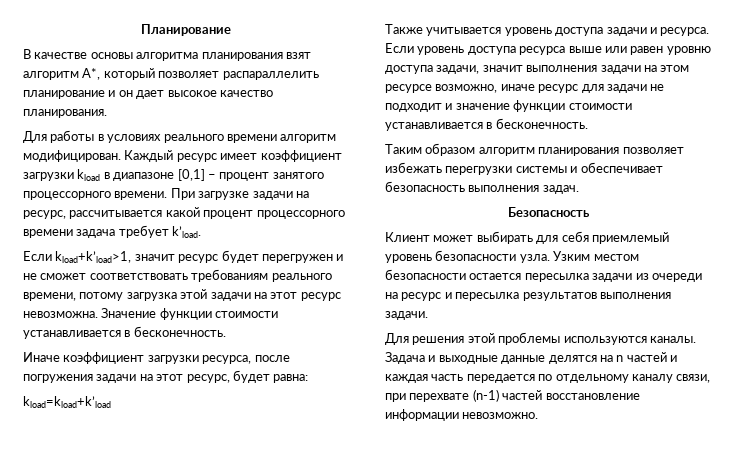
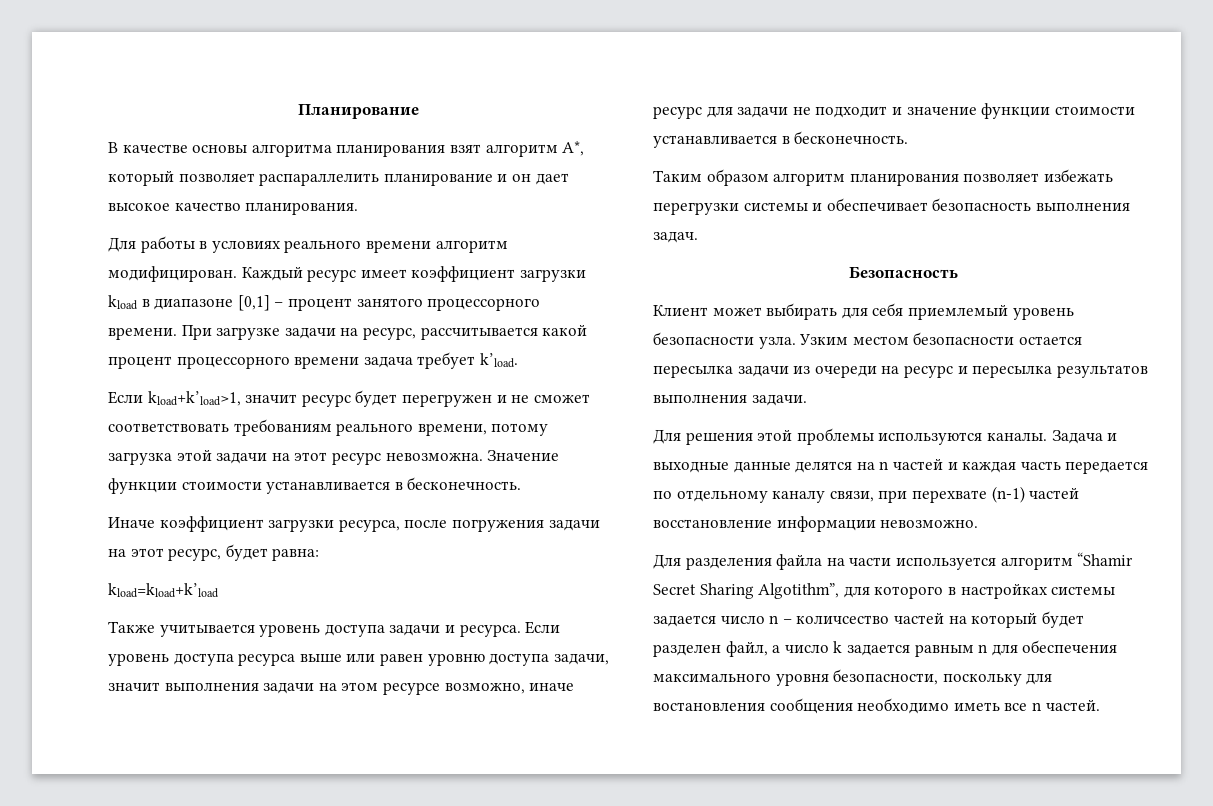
(539, 415) none -> [653,552,1134,570] [653,583,1116,599] [653,611,1084,628] [653,640,1118,657] [653,669,1053,686] [653,698,1100,714] // Для разделения файла на части используется алгоритм “Shamir Secret Sharing Algotithm”, для которого в настройках системы задается число n – количсество частей на который будет разделен файл, а число k задается равным n для обеспечения максимального уровня безопасности, поскольку для востановления сообщения необходимо иметь все n частей.

